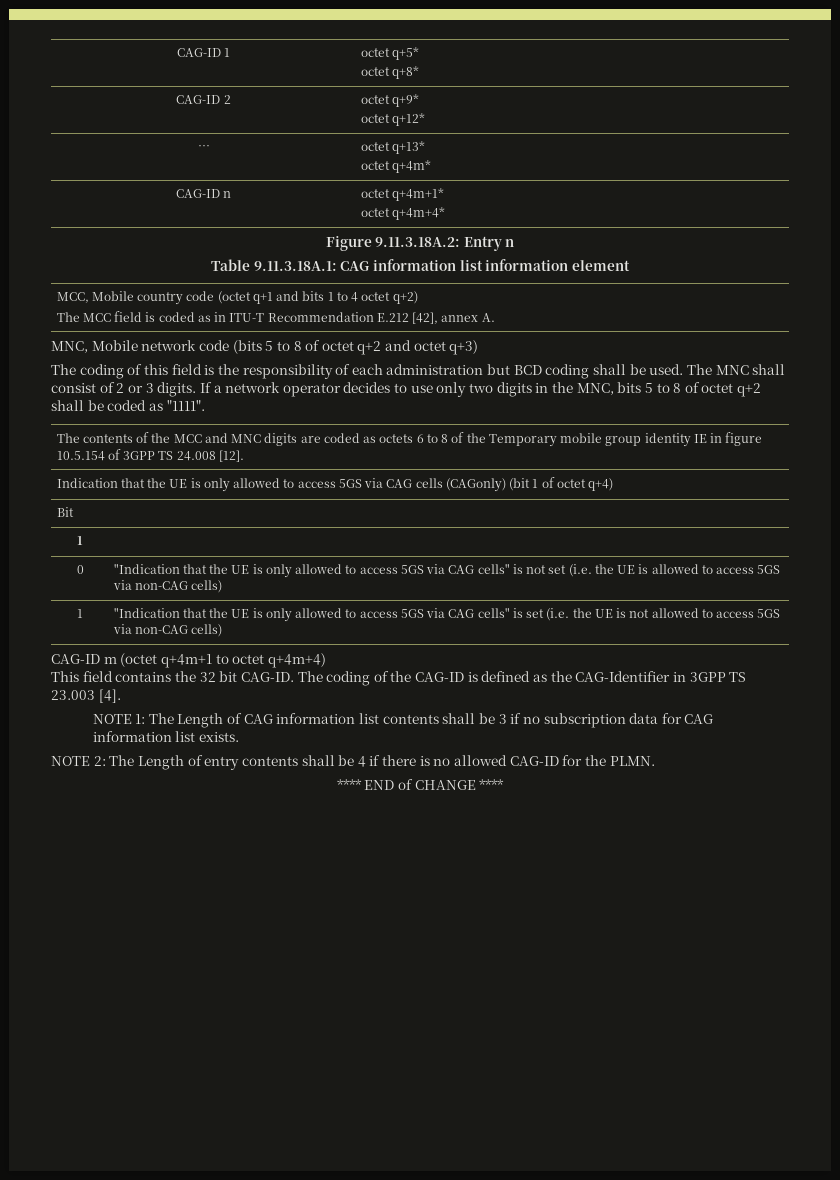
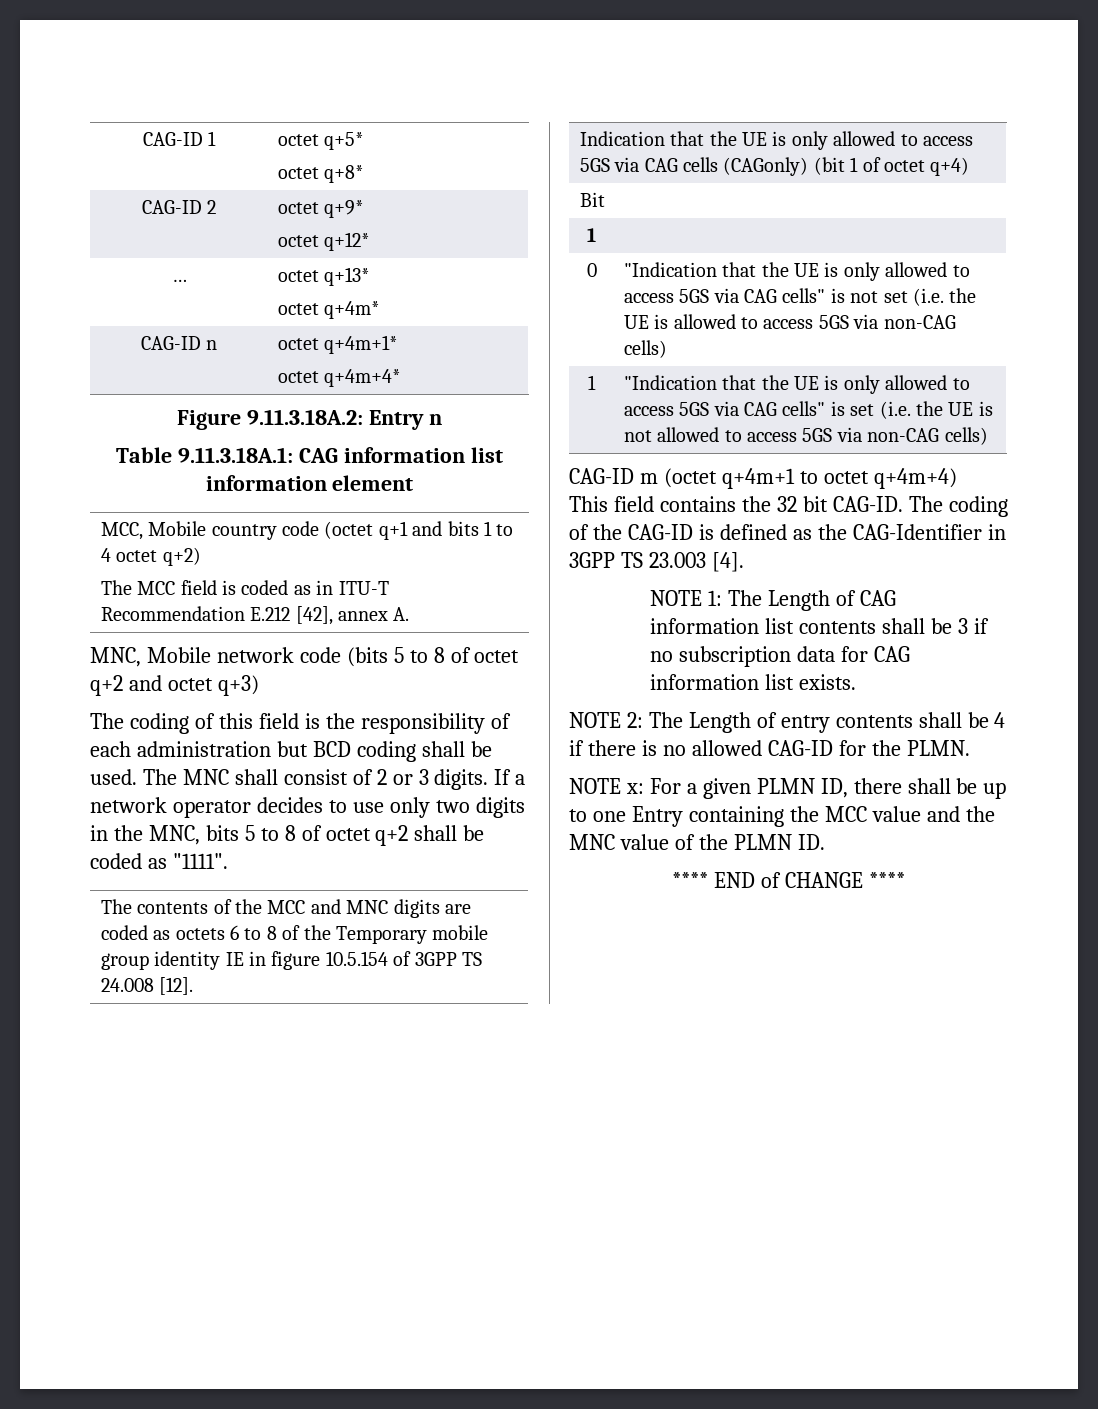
(655, 761) none -> [569,778,1007,799] [569,806,995,827] [569,834,825,850] // NOTE x: For a given PLMN ID, there shall be up to one Entry containing the MCC value and the MNC value of the PLMN ID.

